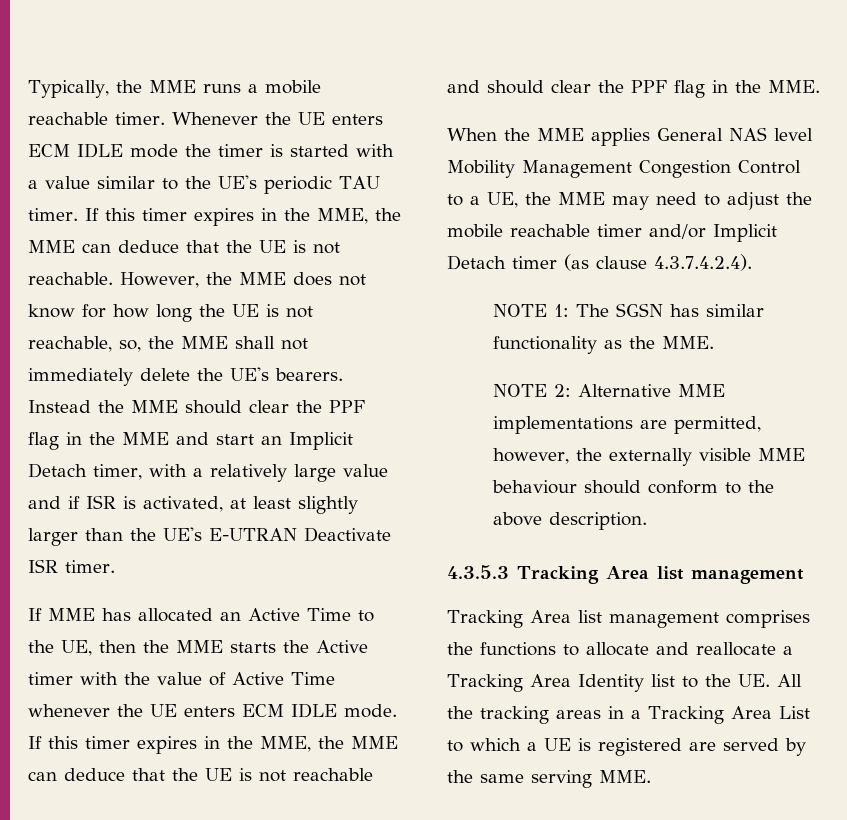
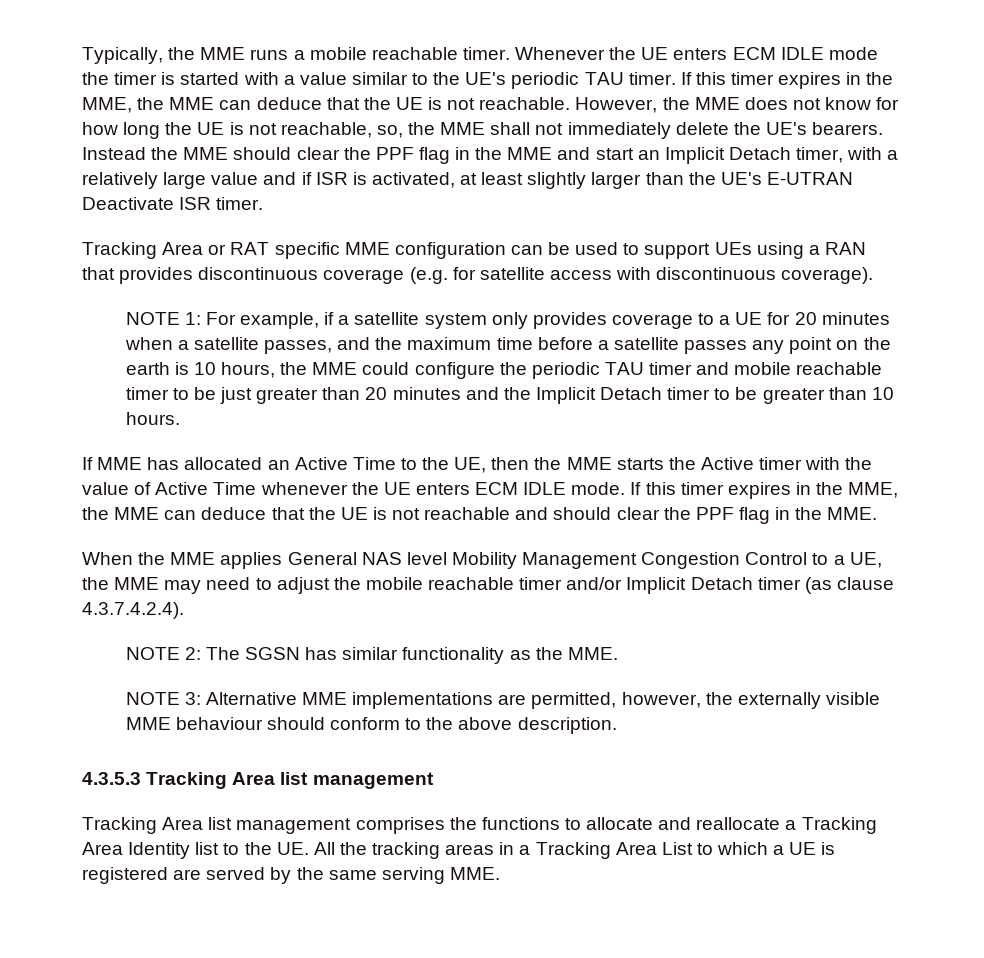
(115, 566) none -> [82,242,866,259] [82,267,874,284] [125,312,890,329] [124,337,891,354] [125,362,883,379] [125,387,894,404] [125,412,180,425] // Tracking Area or RAT specific MME configuration can be used to support UEs using a RAN that provides discontinuous coverage (e.g. for satellite access with discontinuous coverage). // NOTE 1: For example, if a satellite system only provides coverage to a UE for 20 minutes when a satellite passes, and the maximum time before a satellite passes any point on the earth is 10 hours, the MME could configure the periodic TAU timer and mobile reachable timer to be just greater than 20 minutes and the Implicit Detach timer to be greater than 10 hours.
[554,304,570,317] 1: -> [184,647,201,660] 2:
[554,384,572,397] 2: -> [184,692,201,705] 3:

